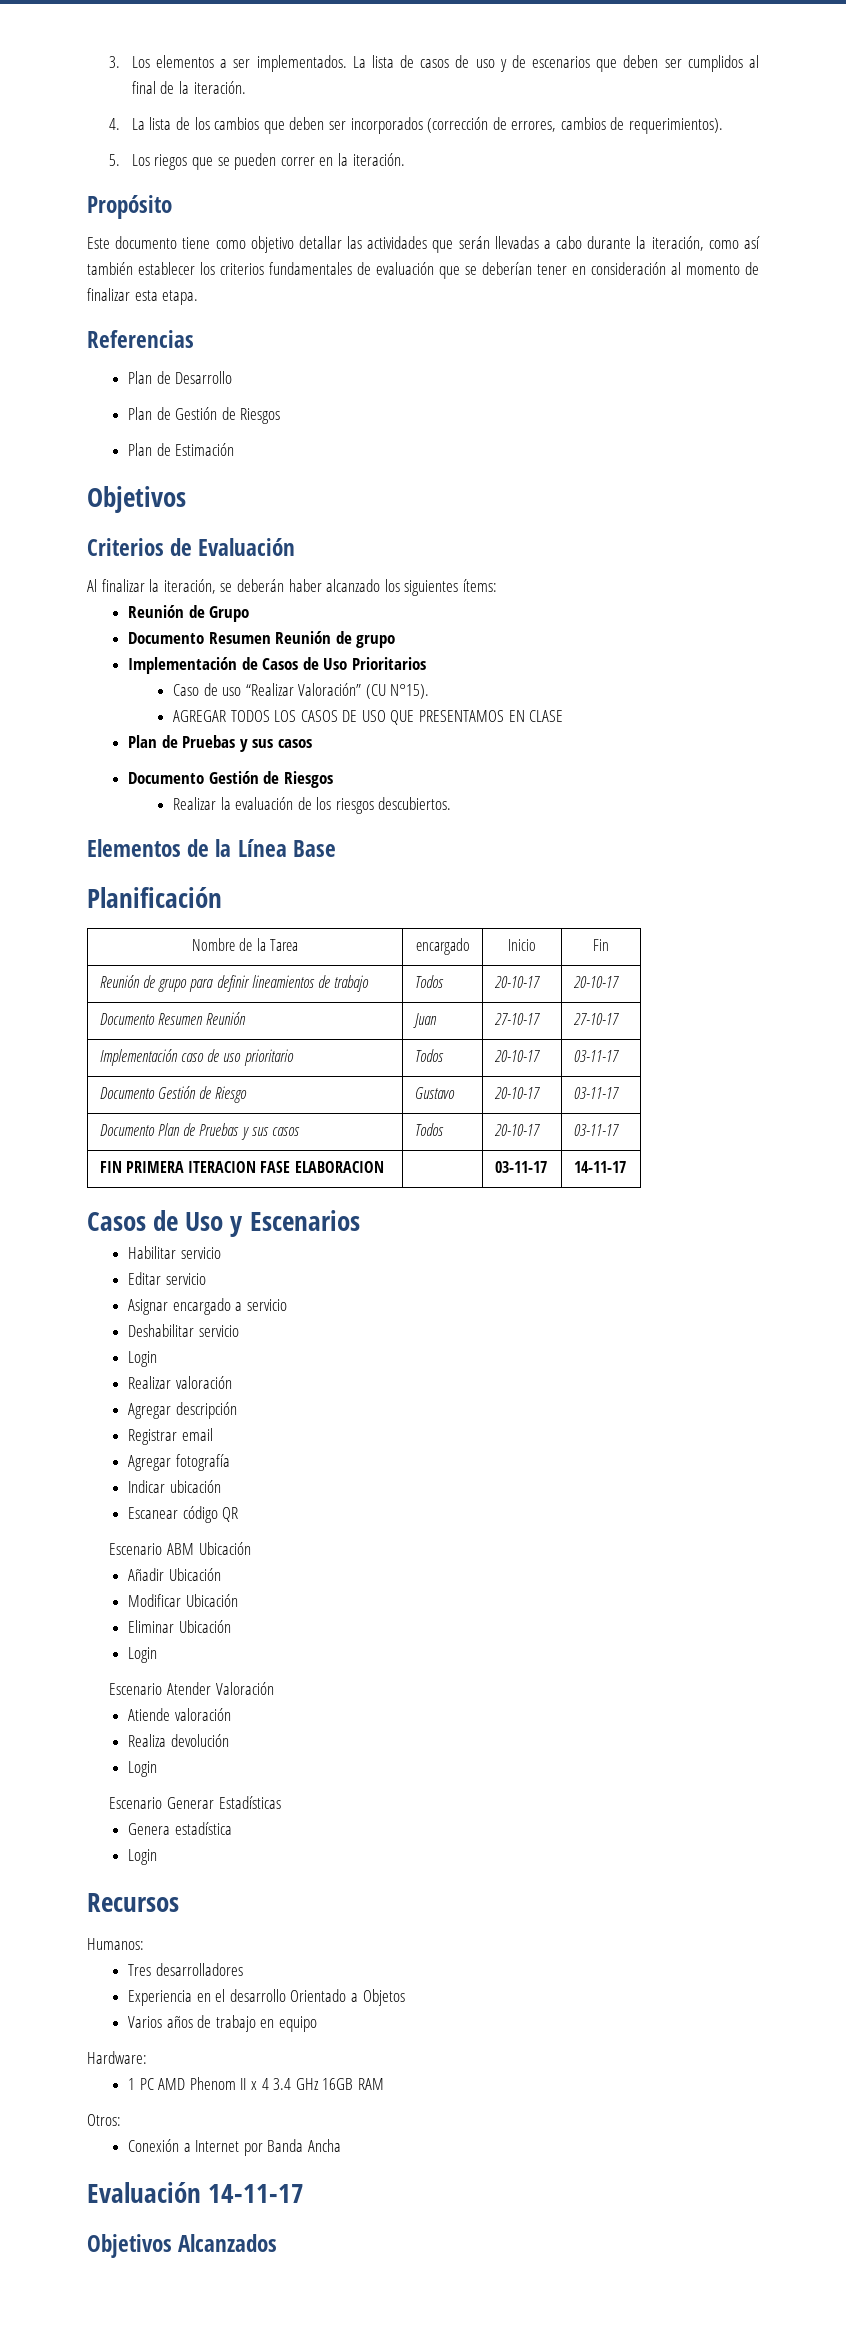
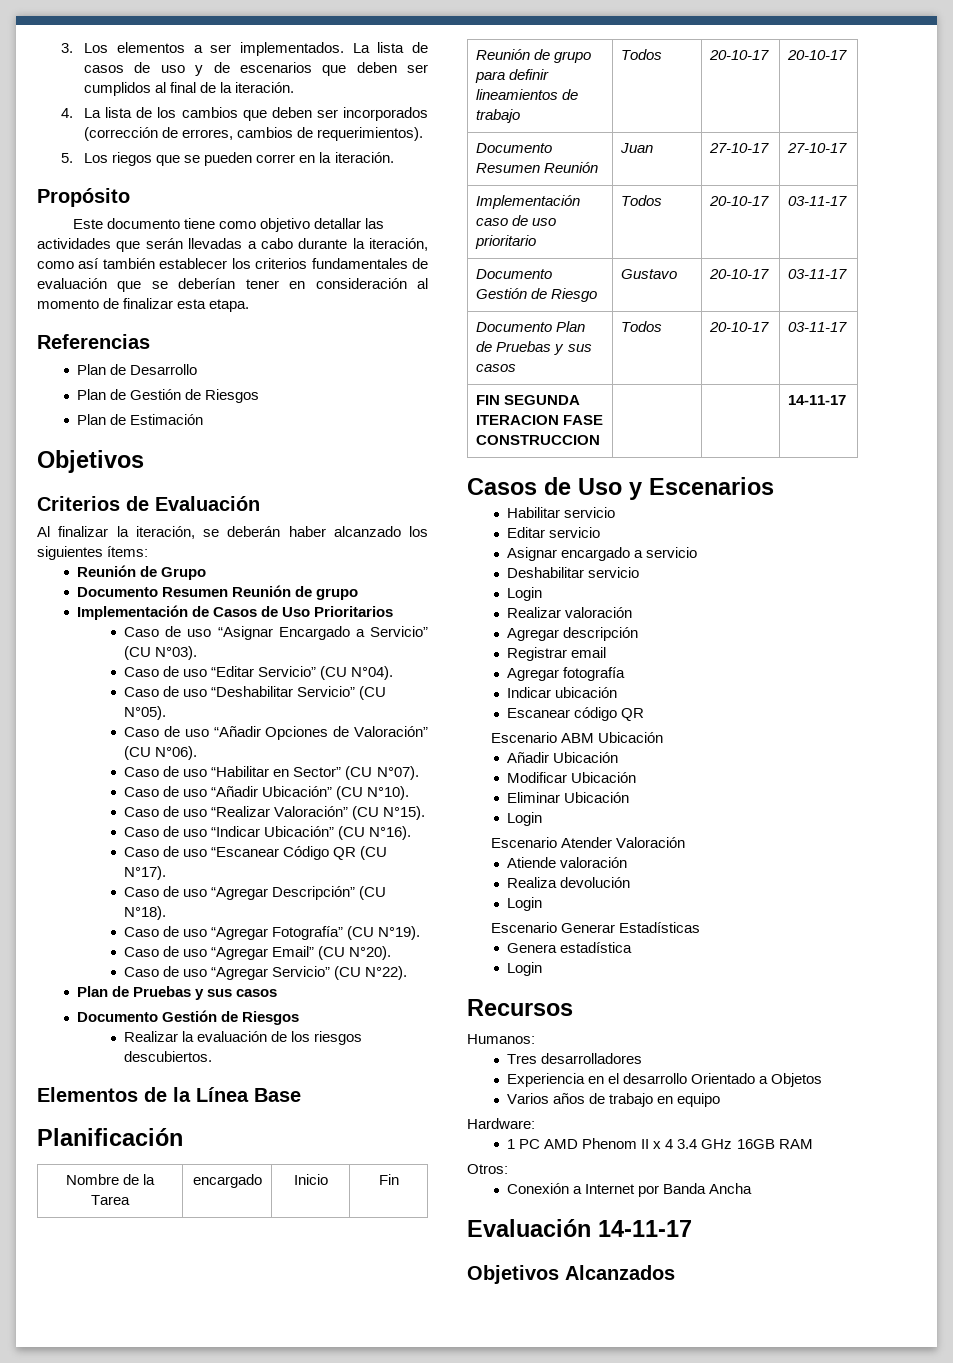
(427, 663) none -> [124,626,428,640] [124,646,198,660] [124,666,394,680] [124,686,387,700] [124,706,167,720] [124,726,428,740] [124,746,198,760] [124,766,419,780] [124,786,410,800] // Caso de uso “Asignar Encargado a Servicio” (CU N°03). // Caso de uso “Editar Servicio” (CU N°04). // Caso de uso “Deshabilitar Servicio” (CU N°05). // Caso de uso “Añadir Opciones de Valoración” (CU N°06). // Caso de uso “Habilitar en Sector” (CU N°07). // Caso de uso “Añadir Ubicación” (CU N°10).
[172,710,564,725] AGREGAR TODOS LOS CASOS DE USO QUE PRESENTAMOS EN CLASE -> [124,826,412,840] [124,846,388,860] [124,866,167,880] [124,886,387,900] [124,906,167,920] [124,926,421,940] [124,946,392,960] [124,966,408,980] Caso de uso “Indicar Ubicación” (CU N°16). // Caso de uso “Escanear Código QR (CU N°17). // Caso de uso “Agregar Descripción” (CU N°18). // Caso de uso “Agregar Fotografía” (CU N°19). // Caso de uso “Agregar Email” (CU N°20). // Caso de uso “Agregar Servicio” (CU N°22).
[125,1161,184,1173] PRIMERA -> [504,395,581,405] SEGUNDA
[294,1161,384,1173] [494,1161,547,1173] ELABORACION | | 03-11-17 -> [476,435,601,445] CONSTRUCCION | |

